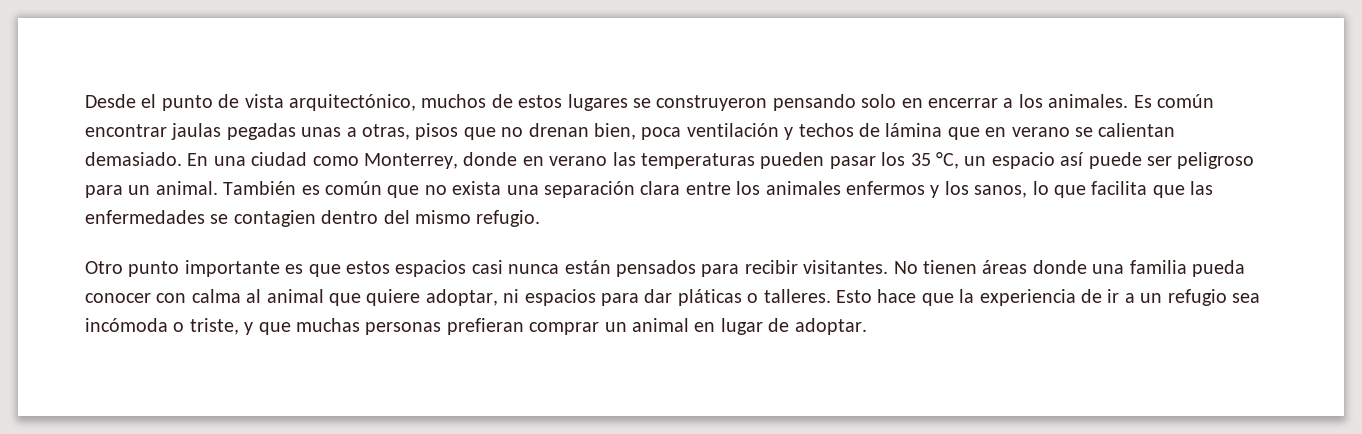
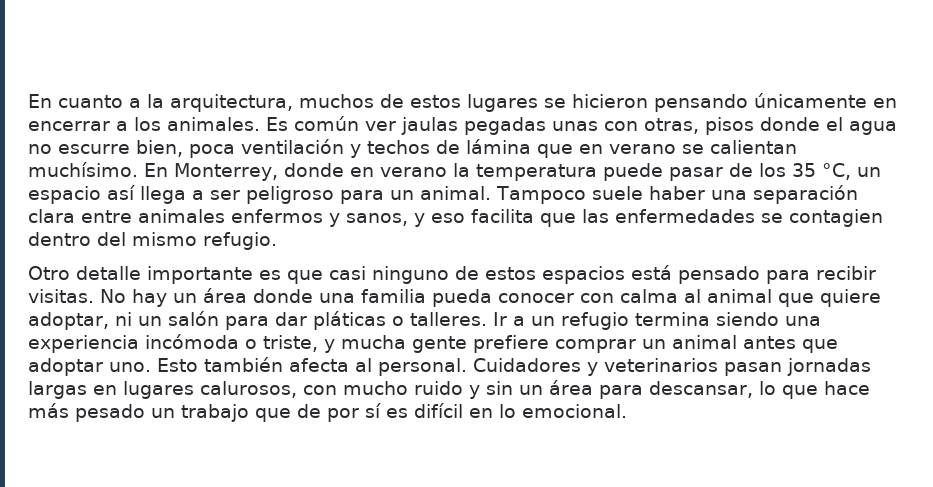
[85,94,416,111] Desde el punto de vista arquitectónico, -> [28,94,293,112] En cuanto a la arquitectura,
[656,94,897,111] construyeron pensando solo -> [572,93,867,112] hicieron pensando únicamente
[85,124,167,137] encontrar -> [365,121,396,131] ver
[346,127,357,137] a -> [604,121,638,131] con
[463,123,589,140] que no drenan -> [760,117,897,135] [28,144,130,154] donde el agua no escurre
[85,152,876,169] demasiado. En una ciudad como Monterrey, donde en verano las temperaturas pueden pasar -> [28,162,753,181] muchísimo. En Monterrey, donde en verano la temperatura puede pasar de
[1088,152,1142,169] puede -> [140,186,204,204] llega a
[223,181,502,198] También es común que no exista -> [496,186,705,204] Tampoco suele haber
[736,181,761,195] los -> (132, 216) none
[944,181,1086,198] los sanos, lo que -> [346,213,465,227] sanos, y eso
[128,261,180,277] punto -> [76,266,141,280] detalle
[346,260,1028,277] estos espacios casi nunca están pensados para recibir visitantes. No tienen áreas -> [329,265,876,284] [28,288,247,307] casi ninguno de estos espacios está pensado para recibir visitas. No hay un área
[524,289,596,306] espacios -> [138,311,219,326] un salón
[835,289,1260,306] [85,318,867,335] Esto hace que la experiencia de ir a un refugio sea incómoda o triste, y que muchas personas prefieran comprar un animal en lugar de adoptar. -> [493,312,821,330] [28,334,838,353] [28,357,871,376] [28,380,870,399] [28,403,627,422] Ir a un refugio termina siendo una experiencia incómoda o triste, y mucha gente prefiere comprar un animal antes que adoptar uno. Esto también afecta al personal. Cuidadores y veterinarios pasan jornadas largas en lugares calurosos, con mucho ruido y sin un área para descansar, lo que hace más pesado un trabajo que de por sí es difícil en lo emocional.

